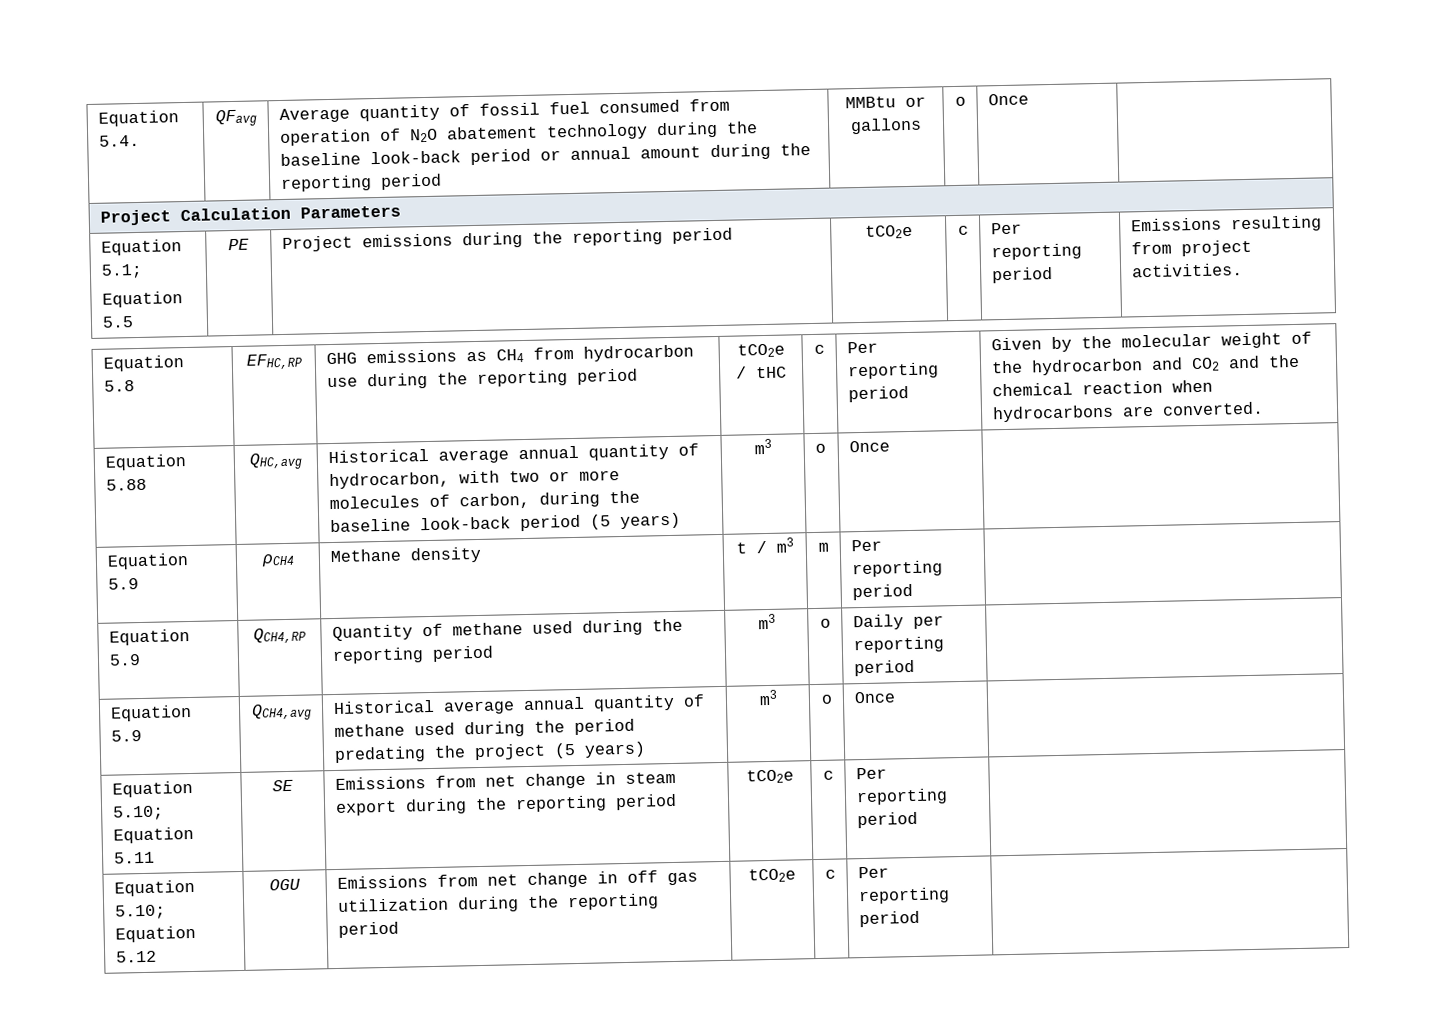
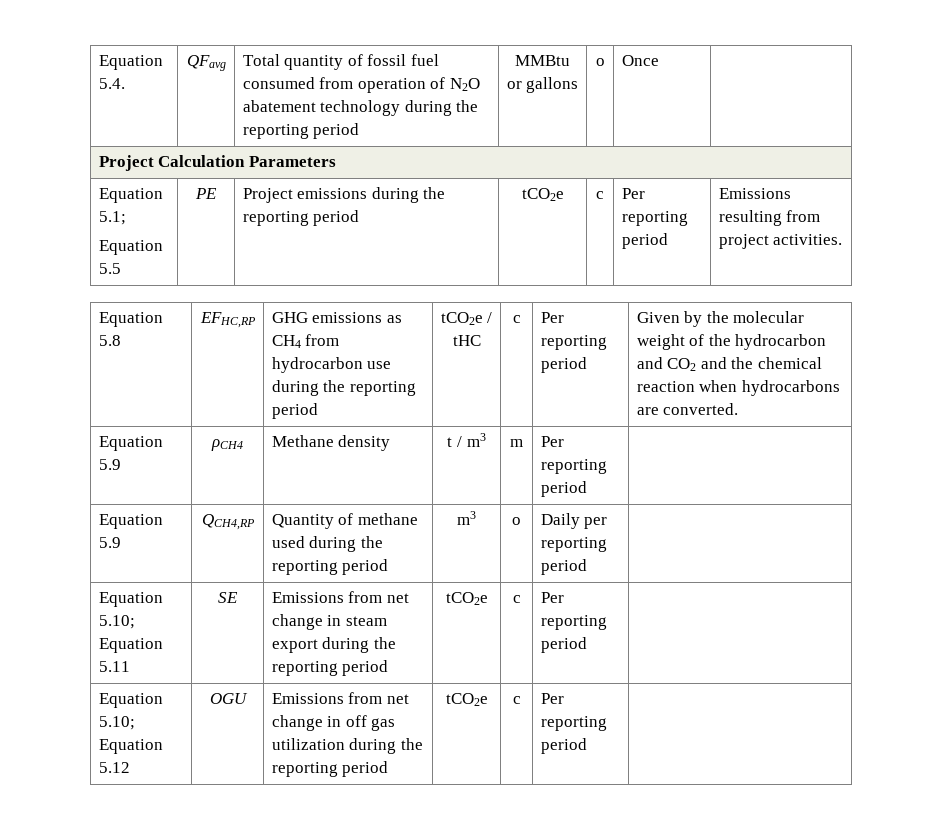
[278,107,350,124] Average -> [242,54,280,66] Total
[279,142,811,167] baseline look-back period or annual amount during the -> (479, 106) none
[104,454,187,471] [105,478,147,491] [249,452,303,470] [327,443,699,464] [328,470,620,490] [328,490,640,510] [329,512,681,533] [753,438,772,455] [814,443,826,453] [848,440,890,453] // Equation 5.88 | QHC,avg | Historical average annual quantity of hydrocarbon, with two or more molecules of carbon, during the baseline look-back period (5 years) | m3 | o | Once | -> (739, 409) none
[109,704,192,722] [110,730,142,742] [250,703,312,721] [332,694,705,715] [333,718,635,738] [333,741,646,764] [758,689,778,706] [820,694,833,704] [853,691,896,704] // Equation 5.9 | QCH4,avg | Historical average annual quantity of methane used during the period predating the project (5 years) | m3 | o | Once | -> (587, 567) none

